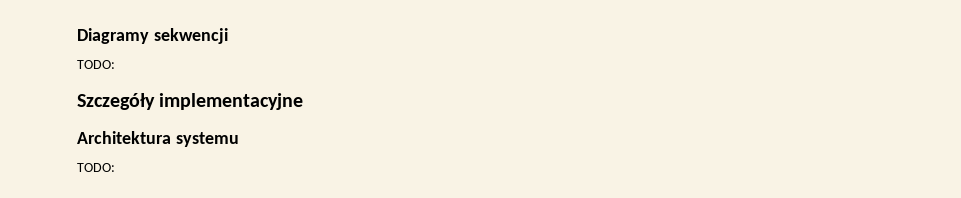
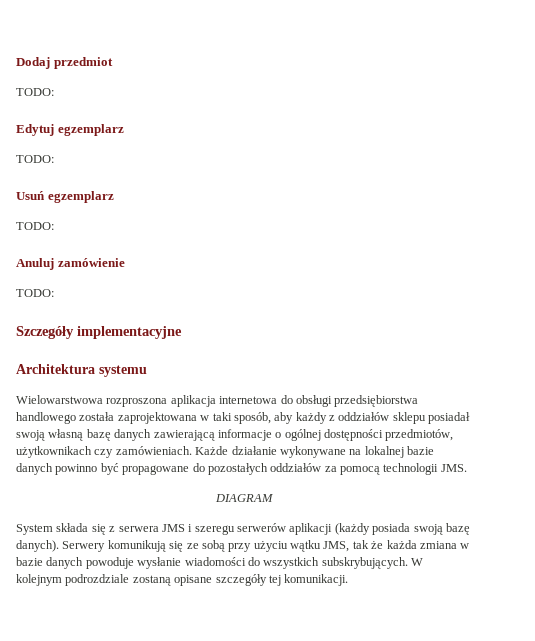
[77,28,228,44] Diagramy sekwencji -> [16,57,113,69] [16,88,54,96] [16,124,124,136] [16,155,54,163] [16,191,114,203] [16,222,54,230] [16,258,125,270] Dodaj przedmiot // TODO: // Edytuj egzemplarz // TODO: // Usuń egzemplarz // TODO: // Anuluj zamówienie
[77,163,115,172] TODO: -> [16,395,419,407] [16,412,471,424] [16,429,454,441] [16,446,434,458] [16,463,467,475] [215,494,273,502] [16,523,470,535] [16,540,470,552] [16,557,423,569] [16,574,349,586] Wielowarstwowa rozproszona aplikacja internetowa do obsługi przedsiębiorstwa handlowego została zaprojektowana w taki sposób, aby każdy z oddziałów sklepu posiadał swoją własną bazę danych zawierającą informacje o ogólnej dostępności przedmiotów, użytkownikach czy zamówieniach. Każde działanie wykonywane na lokalnej bazie danych powinno być propagowane do pozostałych oddziałów za pomocą technologii JMS. // DIAGRAM // System składa się z serwera JMS i szeregu serwerów aplikacji (każdy posiada swoją bazę danych). Serwery komunikują się ze sobą przy użyciu wątku JMS, tak że każda zmiana w bazie danych powoduje wysłanie wiadomości do wszystkich subskrybujących. W kolejnym podrozdziale zostaną opisane szczegóły tej komunikacji.

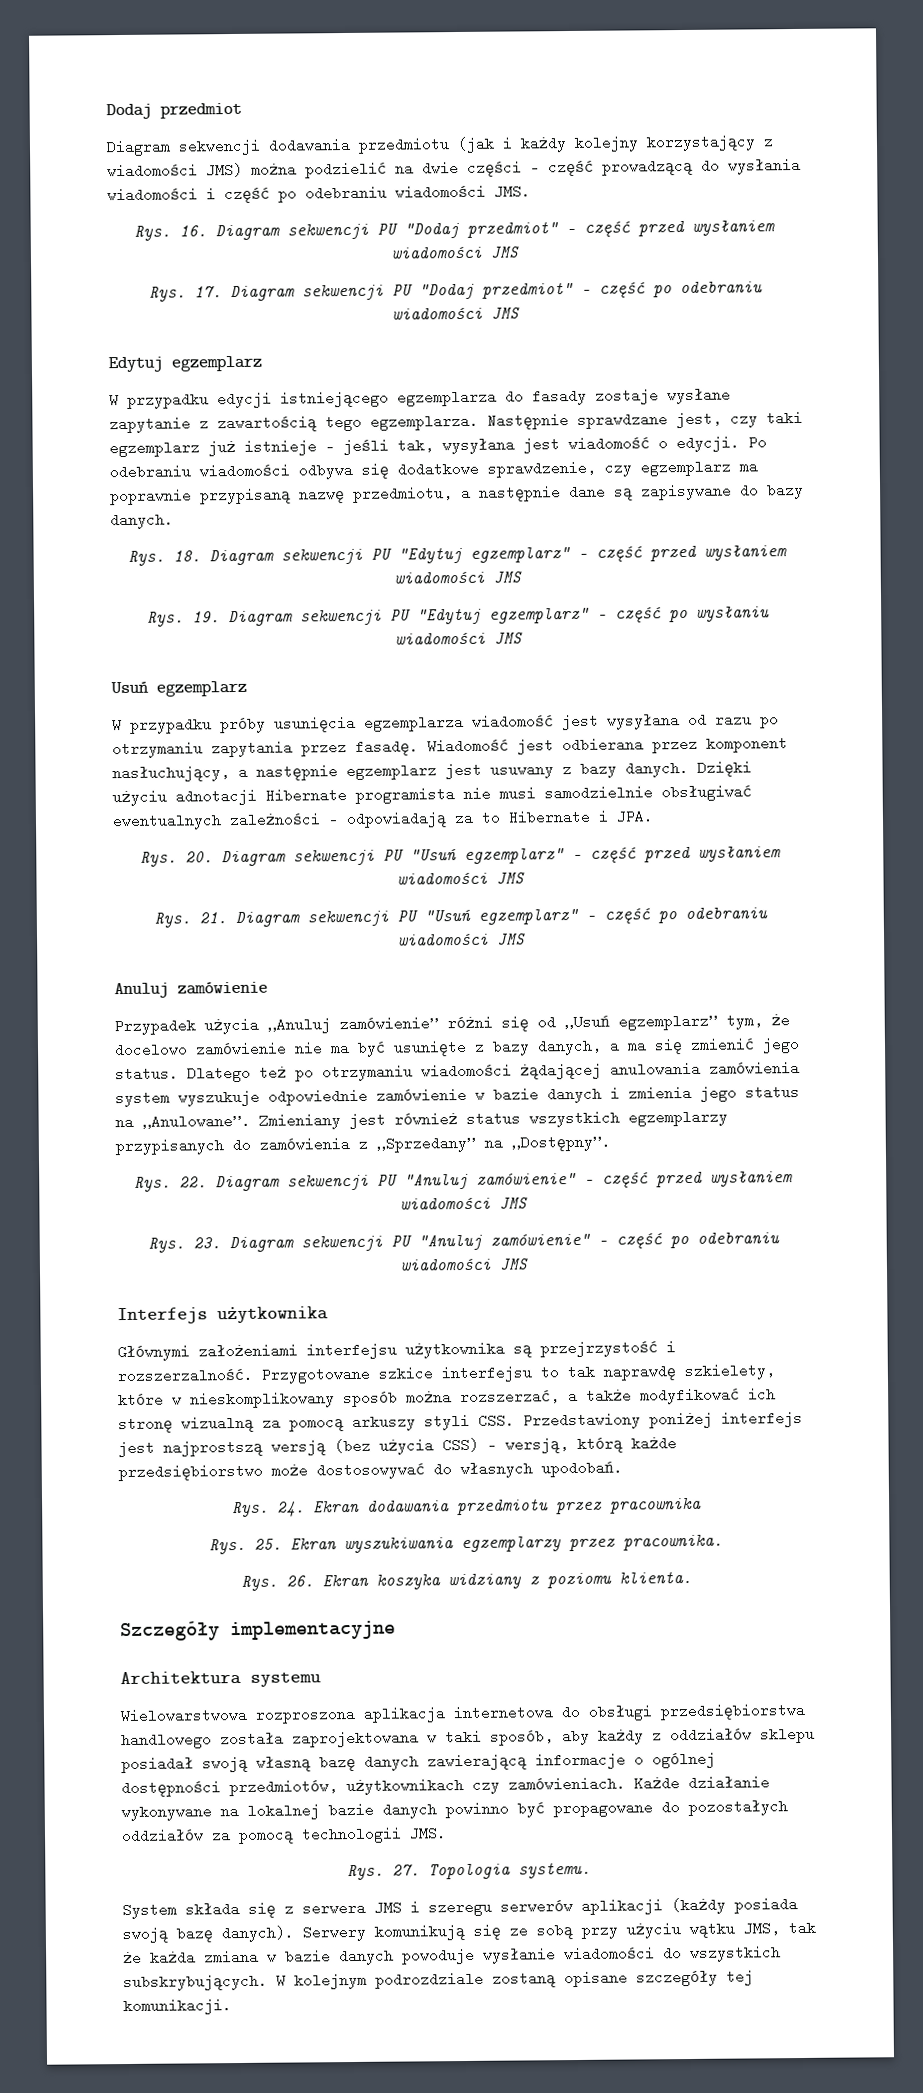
[16,88,54,96] [16,124,124,136] [16,155,54,163] [16,191,114,203] [16,222,54,230] [16,258,125,270] [16,289,54,297] TODO: // Edytuj egzemplarz // TODO: // Usuń egzemplarz // TODO: // Anuluj zamówienie // TODO: -> [106,134,773,157] [107,157,801,179] [107,184,531,204] [134,219,775,241] [390,245,519,259] [148,280,763,302] [391,306,520,320] [108,355,262,373] [109,387,731,409] [109,410,803,434] [109,435,767,458] [109,459,758,480] [110,482,804,506] [110,512,174,530] [128,544,787,566] [393,570,522,584] [147,606,770,627] [394,631,523,645] [110,680,247,697] [112,712,779,734] [112,736,788,759] [112,760,752,783] [112,784,752,807] [112,809,654,831] [140,845,781,867] [396,871,525,885] [153,906,768,928] [396,932,526,946] [114,981,268,999] [114,1013,790,1036] [114,1036,800,1058] [115,1060,800,1083] [115,1084,800,1108] [115,1109,728,1130] [115,1134,611,1156] [134,1170,793,1192] [399,1196,528,1210] [147,1231,780,1253] [399,1257,528,1271] [117,1306,328,1325] [117,1340,676,1362] [117,1363,775,1384] [118,1387,776,1409] [118,1410,803,1434] [118,1436,677,1458] [118,1460,623,1482] [231,1497,702,1518] [209,1534,723,1555] [240,1570,692,1591] Diagram sekwencji dodawania przedmiotu (jak i każdy kolejny korzystający z wiadomości JMS) można podzielić na dwie części – część prowadzącą do wysłania wiadomości i część po odebraniu wiadomości JMS. // Rys. 16. Diagram sekwencji PU "Dodaj przedmiot" - część przed wysłaniem wiadomości JMS // Rys. 17. Diagram sekwencji PU "Dodaj przedmiot" - część po odebraniu wiadomości JMS // Edytuj egzemplarz // W przypadku edycji istniejącego egzemplarza do fasady zostaje wysłane zapytanie z zawartością tego egzemplarza. Następnie sprawdzane jest, czy taki egzemplarz już istnieje – jeśli tak, wysyłana jest wiadomość o edycji. Po odebraniu wiadomości odbywa się dodatkowe sprawdzenie, czy egzemplarz ma poprawnie przypisaną nazwę przedmiotu, a następnie dane są zapisywane do bazy danych. // Rys. 18. Diagram sekwencji PU "Edytuj egzemplarz" - część przed wysłaniem wiadomości JMS // Rys. 19. Diagram sekwencji PU "Edytuj egzemplarz" - część po wysłaniu wiadomości JMS // Usuń egzemplarz // W przypadku próby usunięcia egzemplarza wiadomość jest wysyłana od razu po otrzymaniu zapytania przez fasadę. Wiadomość jest odbierana przez komponent nasłuchujący, a następnie egzemplarz jest usuwany z bazy danych. Dzięki użyciu adnotacji Hibernate programista nie musi samodzielnie obsługiwać ewentualnych zależności – odpowiadają za to Hibernate i JPA. // Rys. 20. Diagram sekwencji PU "Usuń egzemplarz" - część przed wysłaniem wiadomości JMS // Rys. 21. Diagram sekwencji PU "Usuń egzemplarz" - część po odebraniu wiadomości JMS // Anuluj zamówienie // Przypadek użycia „Anuluj zamówienie” różni się od „Usuń egzemplarz” tym, że docelowo zamówienie nie ma być usunięte z bazy danych, a ma się zmienić jego status. Dlatego też po otrzymaniu wiadomości żądającej anulowania zamówienia system wyszukuje odpowiednie zamówienie w bazie danych i zmienia jego status na „Anulowane”. Zmieniany jest również status wszystkich egzemplarzy przypisanych do zamówienia z „Sprzedany” na „Dostępny”. // Rys. 22. Diagram sekwencji PU "Anuluj zamówienie" - część przed wysłaniem wiadomości JMS // Rys. 23. Diagram sekwencji PU "Anuluj zamówienie" - część po odebraniu wiadomości JMS // Interfejs użytkownika // Głównymi założeniami interfejsu użytkownika są przejrzystość i rozszerzalność. Przygotowane szkice interfejsu to tak naprawdę szkielety, które w nieskomplikowany sposób można rozszerzać, a także modyfikować ich stronę wizualną za pomocą arkuszy styli CSS. Przedstawiony poniżej interfejs jest najprostszą wersją (bez użycia CSS) – wersją, którą każde przedsiębiorstwo może dostosowywać do własnych upodobań. // Rys. 24. Ekran dodawania przedmiotu przez pracownika // Rys. 25. Ekran wyszukiwania egzemplarzy przez pracownika. // Rys. 26. Ekran koszyka widziany z poziomu klienta.
[215,494,273,502] DIAGRAM -> [347,1862,591,1881] Rys. 27. Topologia systemu.

